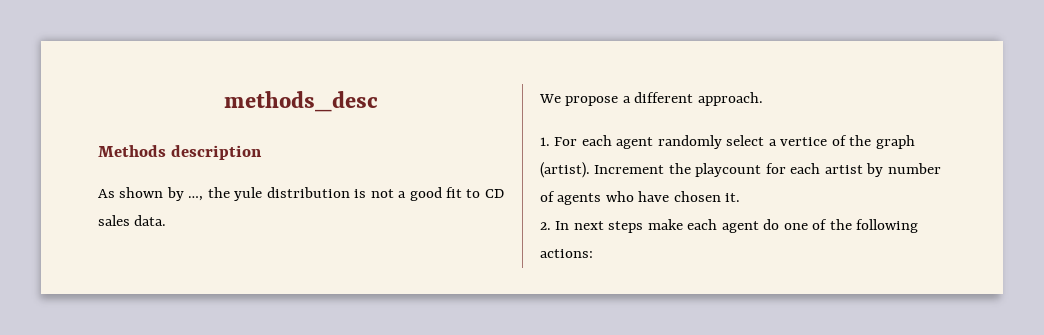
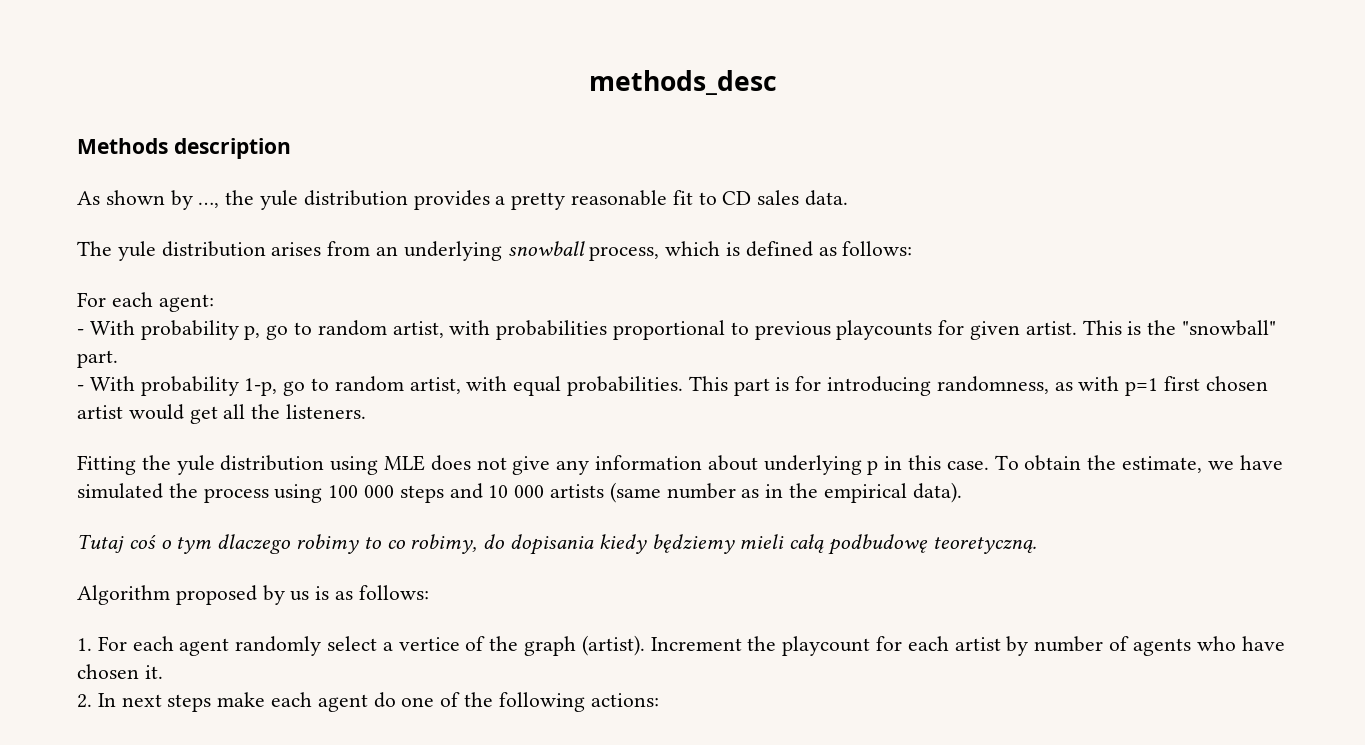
[354,187,442,201] is not a good -> [413,190,668,210] provides a pretty reasonable
[539,92,763,106] We propose a different approach. -> [77,241,913,261] [77,292,214,312] [77,320,1277,340] [77,350,118,368] [77,376,1268,396] [77,404,367,424] [77,455,1283,475] [77,482,962,503] [77,534,1037,555] [77,585,429,605] The yule distribution arises from an underlying snowball process, which is defined as follows: // For each agent: // - With probability p, go to random artist, with probabilities proportional to previous playcounts for given artist. This is the "snowball" part. // - With probability 1-p, go to random artist, with equal probabilities. This part is for introducing randomness, as with p=1 first chosen artist would get all the listeners. // Fitting the yule distribution using MLE does not give any information about underlying p in this case. To obtain the estimate, we have simulated the process using 100 000 steps and 10 000 artists (same number as in the empirical data). // Tutaj coś o tym dlaczego robimy to co robimy, do dopisania kiedy będziemy mieli całą podbudowę teoretyczną. // Algorithm proposed by us is as follows:

